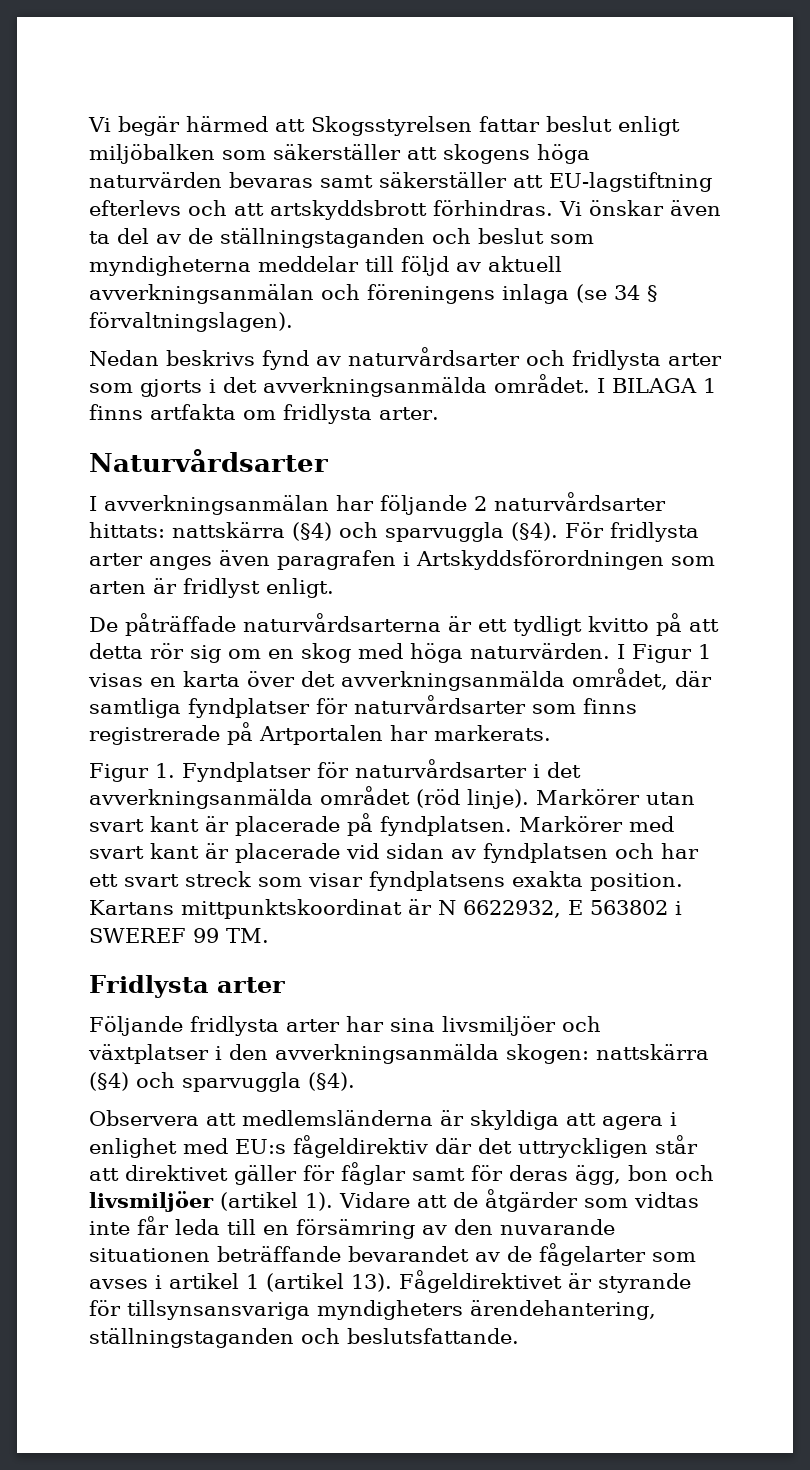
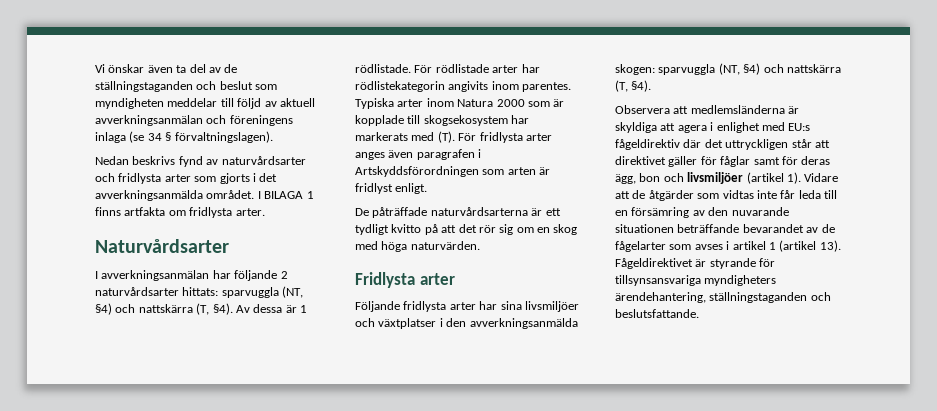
[88,116,680,136] [89,144,590,164] [89,172,712,192] [89,200,582,220] Vi begär härmed att Skogsstyrelsen fattar beslut enligt miljöbalken som säkerställer att skogens höga naturvärden bevaras samt säkerställer att EU-lagstiftning efterlevs och att artskyddsbrott förhindras. Vi -> [95,64,105,73] Vi
[89,256,251,276] myndigheterna -> [95,98,164,109] myndigheten
[172,522,558,542] nattskärra (§4) och sparvuggla (§4). -> [221,286,304,298] [95,303,307,315] [355,64,540,73] [355,81,572,92] [355,98,565,109] [355,115,530,126] [355,131,455,143] sparvuggla (NT, §4) och nattskärra (T, §4). Av dessa är 1 rödlistade. För rödlistade arter har rödlistekategorin angivits inom parentes. Typiska arter inom Natura 2000 som är kopplade till skogsekosystem har markerats med (T).
[89,643,143,659] detta -> [458,224,477,233] det
[617,644,711,663] [88,668,712,691] [89,695,637,718] [89,722,551,745] [89,759,581,782] [89,786,695,809] [89,813,674,836] [89,843,699,863] [89,871,683,891] [89,899,682,919] [89,928,269,943] I Figur 1 visas en karta över det avverkningsanmälda området, där samtliga fyndplatser för naturvårdsarter som finns registrerade på Artportalen har markerats. // Figur 1. Fyndplatser för naturvårdsarter i det avverkningsanmälda området (röd linje). Markörer utan svart kant är placerade på fyndplatsen. Markörer med svart kant är placerade vid sidan av fyndplatsen och har ett svart streck som visar fyndplatsens exakta position. Kartans mittpunktskoordinat är N 6622932, E 563802 i SWEREF 99 TM. -> (480, 245) none
[596,1044,709,1060] [89,1072,355,1092] nattskärra (§4) och sparvuggla (§4). -> [658,63,841,75] [615,80,652,92] sparvuggla (NT, §4) och nattskärra (T, §4).

